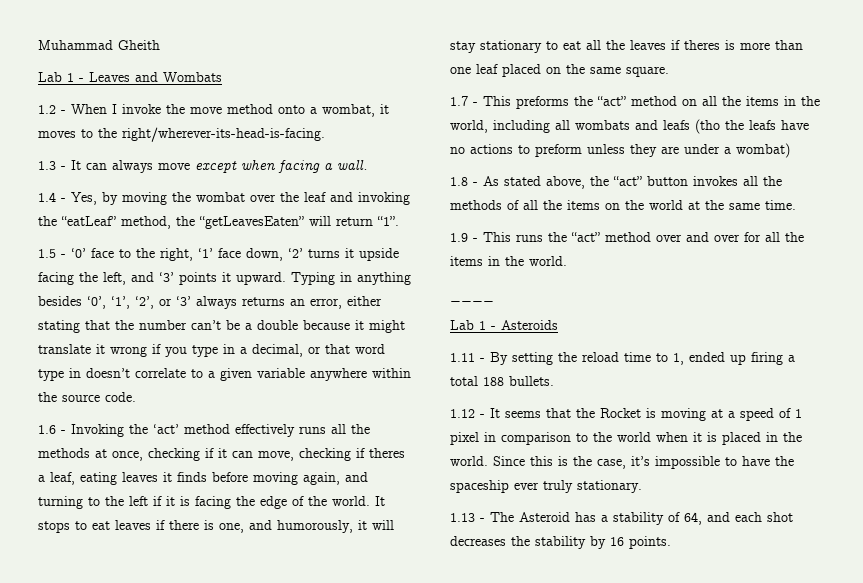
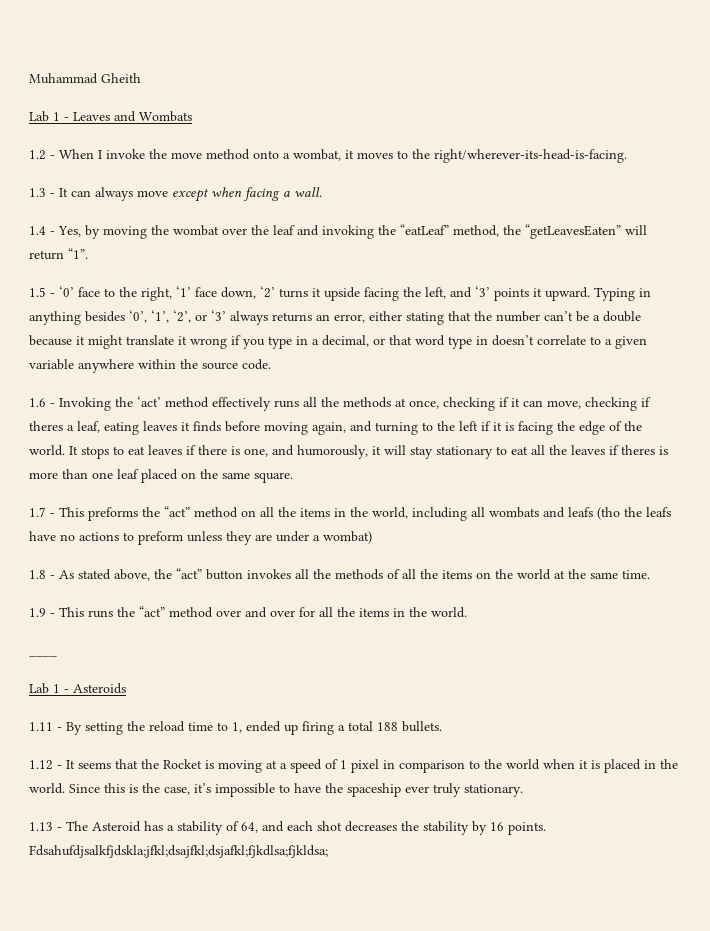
(671, 542) none -> [29,845,328,858] Fdsahufdjsalkfjdskla;jfkl;dsajfkl;dsjafkl;fjkdlsa;fjkldsa;

